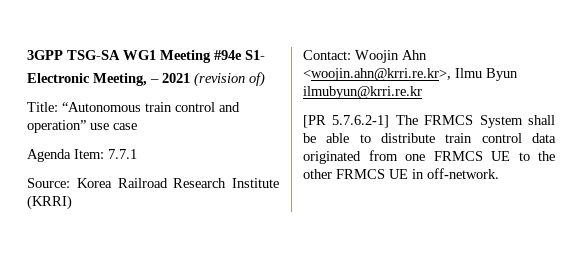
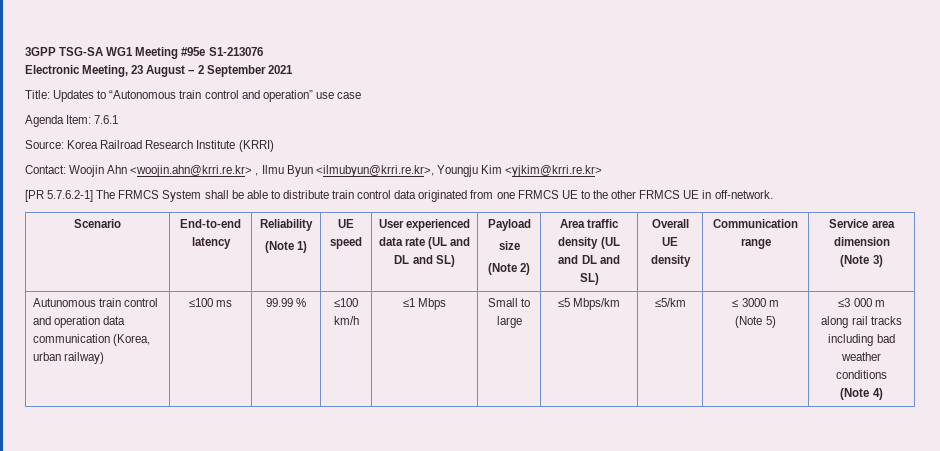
[214,50,265,60] #94e S1- -> [181,47,263,56] #95e S1-213076
[150,79,159,83] – -> [131,65,266,77] 23 August – 2 September
[194,72,265,87] (revision of) -> (293, 69) none
(58, 107) none -> [53,90,107,102] Updates to
[108,149,137,159] 7.7.1 -> [94,115,119,124] 7.6.1
[303,68,518,81] [303,86,422,99] <woojin.ahn@krri.re.kr>, Ilmu Byun ilmubyun@krri.re.kr -> [130,165,603,177] <woojin.ahn@krri.re.kr> , Ilmu Byun <ilmubyun@krri.re.kr>, Youngju Kim <yjkim@krri.re.kr>
(499, 173) none -> [74,219,121,228] [180,219,241,228] [191,237,231,249] [260,219,313,231] [264,241,308,253] [338,219,354,228] [330,237,362,249] [378,219,471,231] [378,237,471,249] [394,255,455,267] [487,219,531,231] [498,241,520,250] [487,263,531,275] [559,219,620,228] [558,237,620,249] [558,255,620,264] [579,273,599,285] [651,219,689,228] [662,237,678,246] [650,255,691,267] [713,219,798,228] [740,238,771,249] [829,219,895,228] [833,237,890,246] [840,255,883,267] [32,298,158,307] [32,316,125,328] [32,334,150,346] [32,352,104,364] [188,298,233,307] [265,298,307,307] [334,298,358,307] [333,316,359,325] [402,298,447,310] [487,298,531,307] [496,316,522,328] [557,298,621,310] [654,298,686,307] [732,298,779,307] [735,316,776,328] [838,298,885,307] [821,316,902,328] [828,334,895,346] [841,352,881,361] [836,370,887,379] [840,388,883,400] // Scenario | End-to-end latency | Reliability // (Note 1) | UE speed | User experienced data rate (UL and DL and SL) | Payload // size // (Note 2) | Area traffic density (UL and DL and SL) | Overall UE density | Communication range | Service area dimension // (Note 3) // Autunomous train control and operation data communication (Korea, urban railway) | ≤100 ms | 99.99 % | ≤100 km/h | ≤1 Mbps | Small to large | ≤5 Mbps/km | ≤5/km | ≤ 3000 m // (Note 5) | ≤3 000 m // along rail tracks including bad weather conditions // (Note 4)

